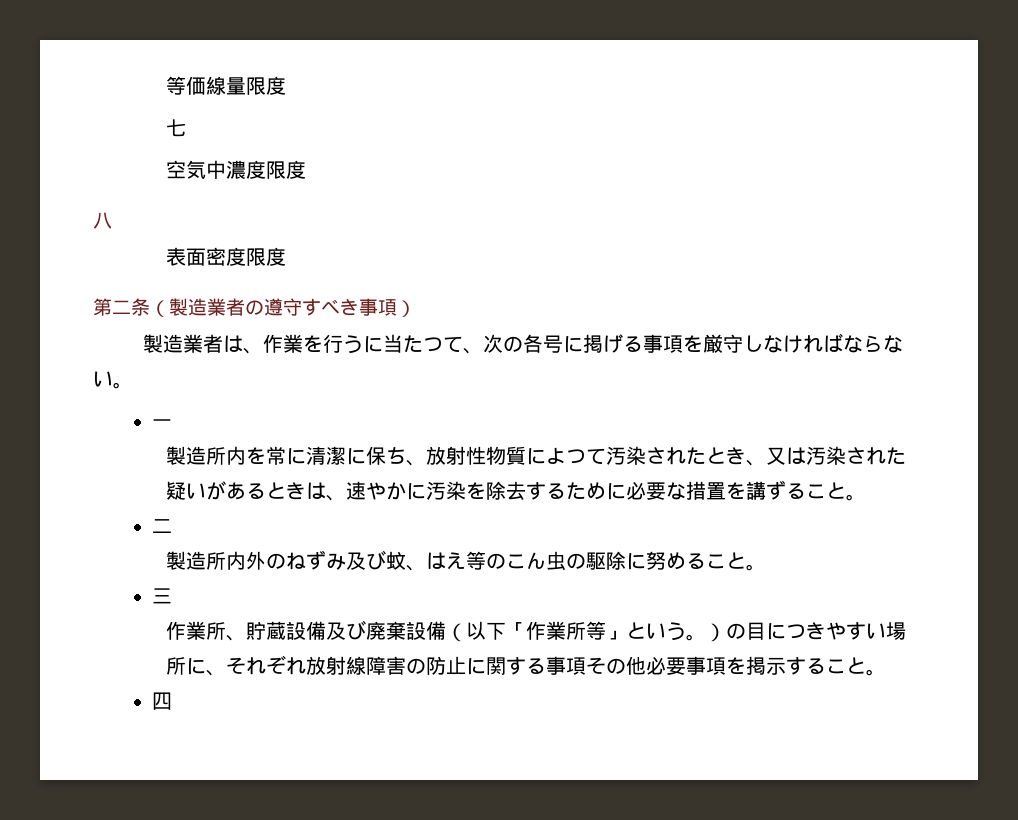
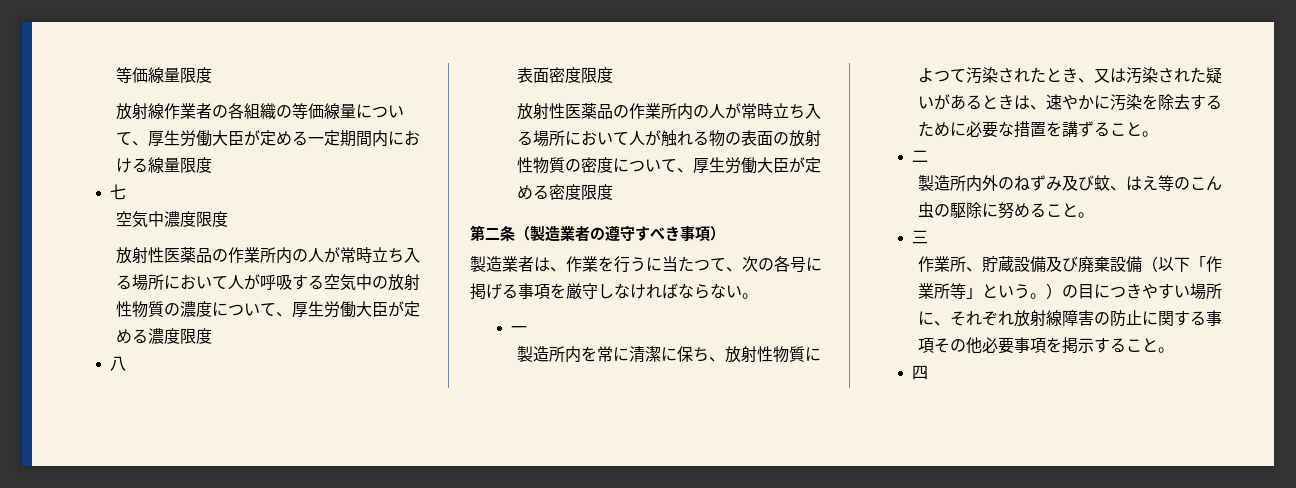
[166,119,187,137] [166,160,307,179] [93,212,112,229] [166,247,207,266] 七 // 空気中濃度限度 // 八 // 表面 -> [115,103,404,120] [115,130,420,147] [115,157,212,173] [109,184,126,200] [115,211,228,228] [115,247,420,264] [115,274,420,291] [115,301,420,318] [115,328,212,344] [109,356,126,371] [516,67,613,83] [516,103,821,120] [516,130,821,147] [516,157,821,174] [516,185,549,200] 放射線作業者の各組織の等価線量について、厚生労働大臣が定める一定期間内における線量限度 // 七 // 空気中濃度限度 // 放射性医薬品の作業所内の人が常時立ち入る場所において人が呼吸する空気中の放射性物質の濃度について、厚生労働大臣が定める濃度限度 // 八 // 表面密度限度 // 放射性医薬品の作業所内の人が常時立ち入る場所において人が触れる物の表面の放射性物質の密度について、厚生労働大臣が定める

